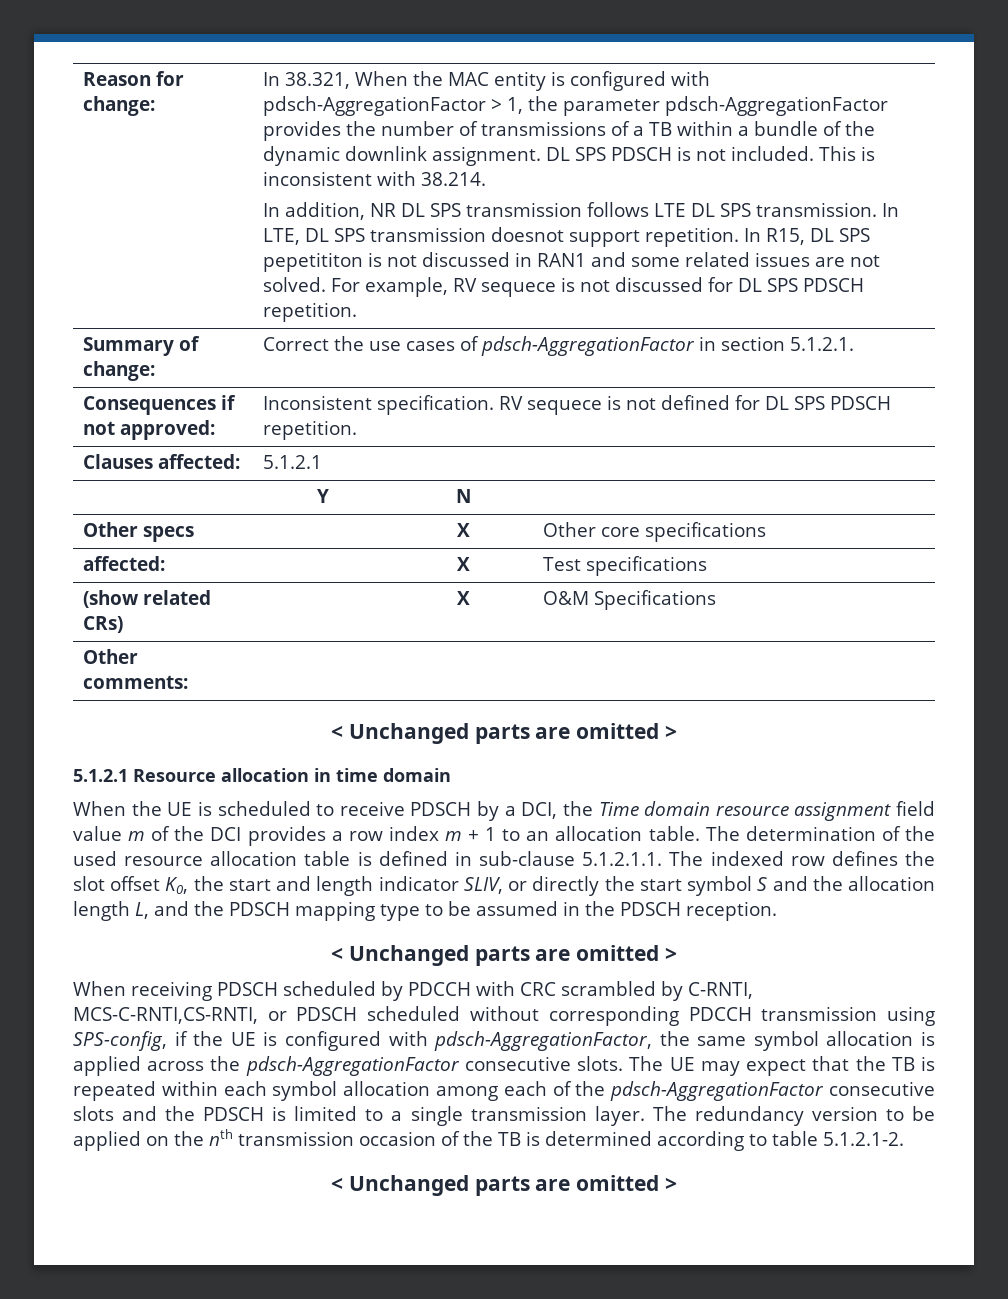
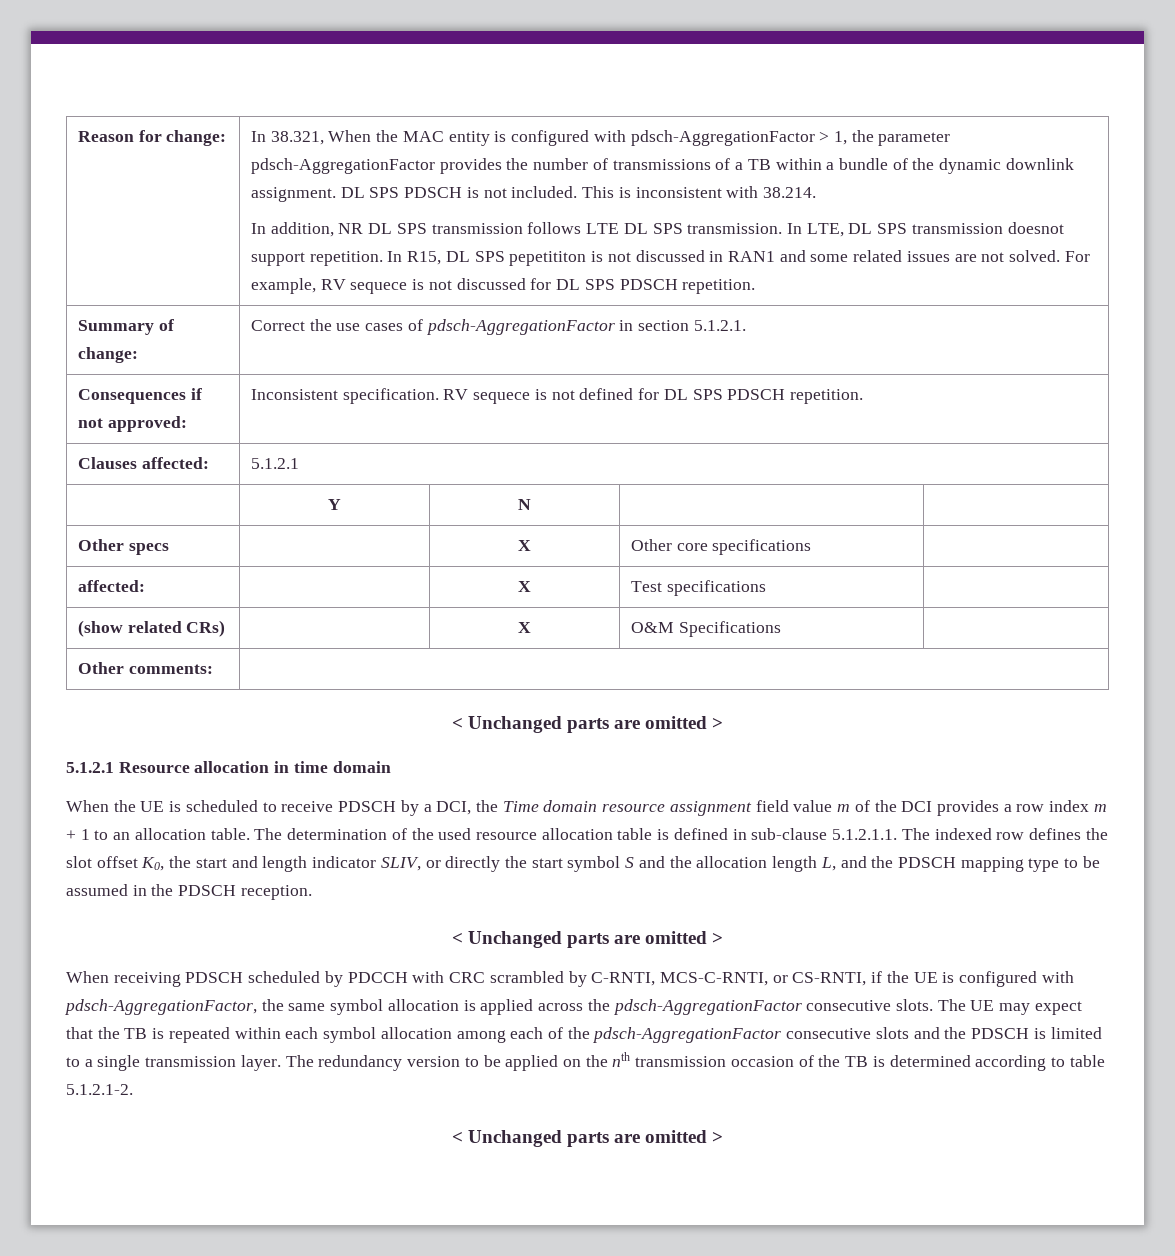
[73,1006,935,1026] [73,1031,167,1051] MCS-C-RNTI,CS-RNTI, or PDSCH scheduled without corresponding PDCCH transmission using SPS-config, -> [659,972,867,986] MCS-C-RNTI, or CS-RNTI,

